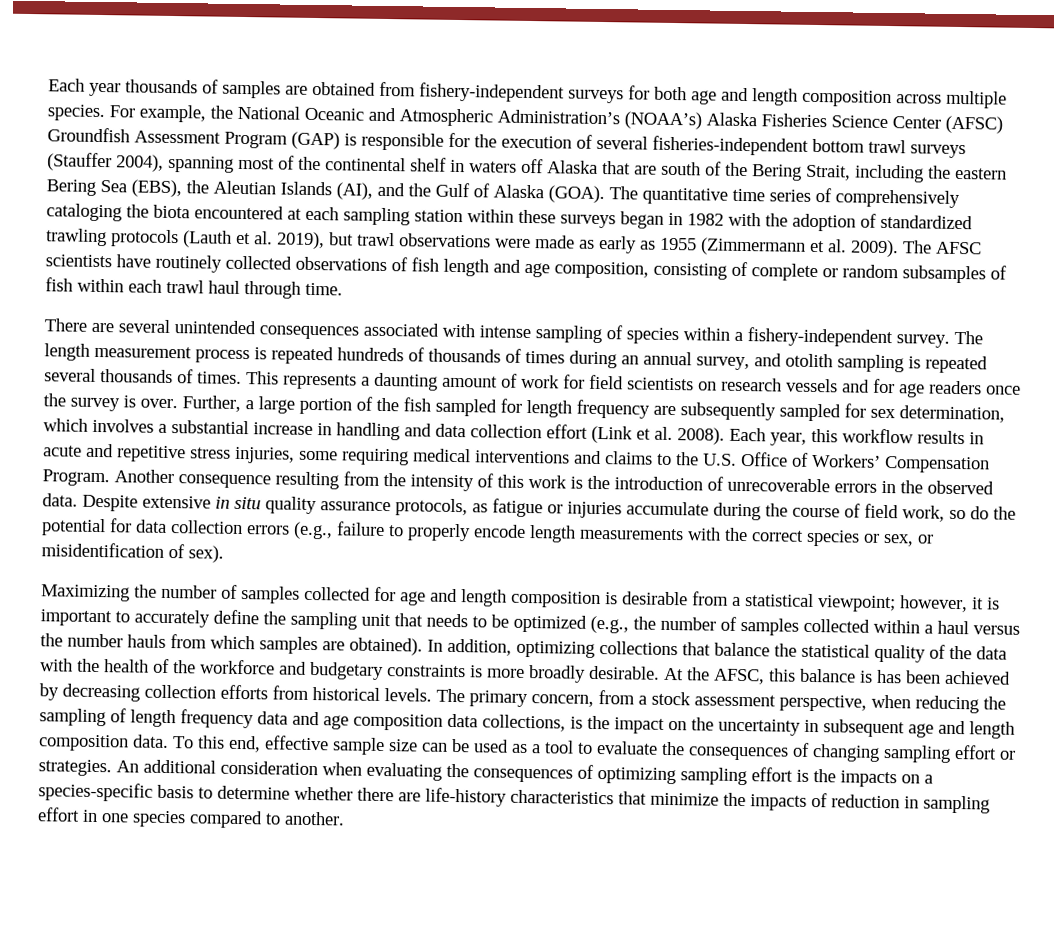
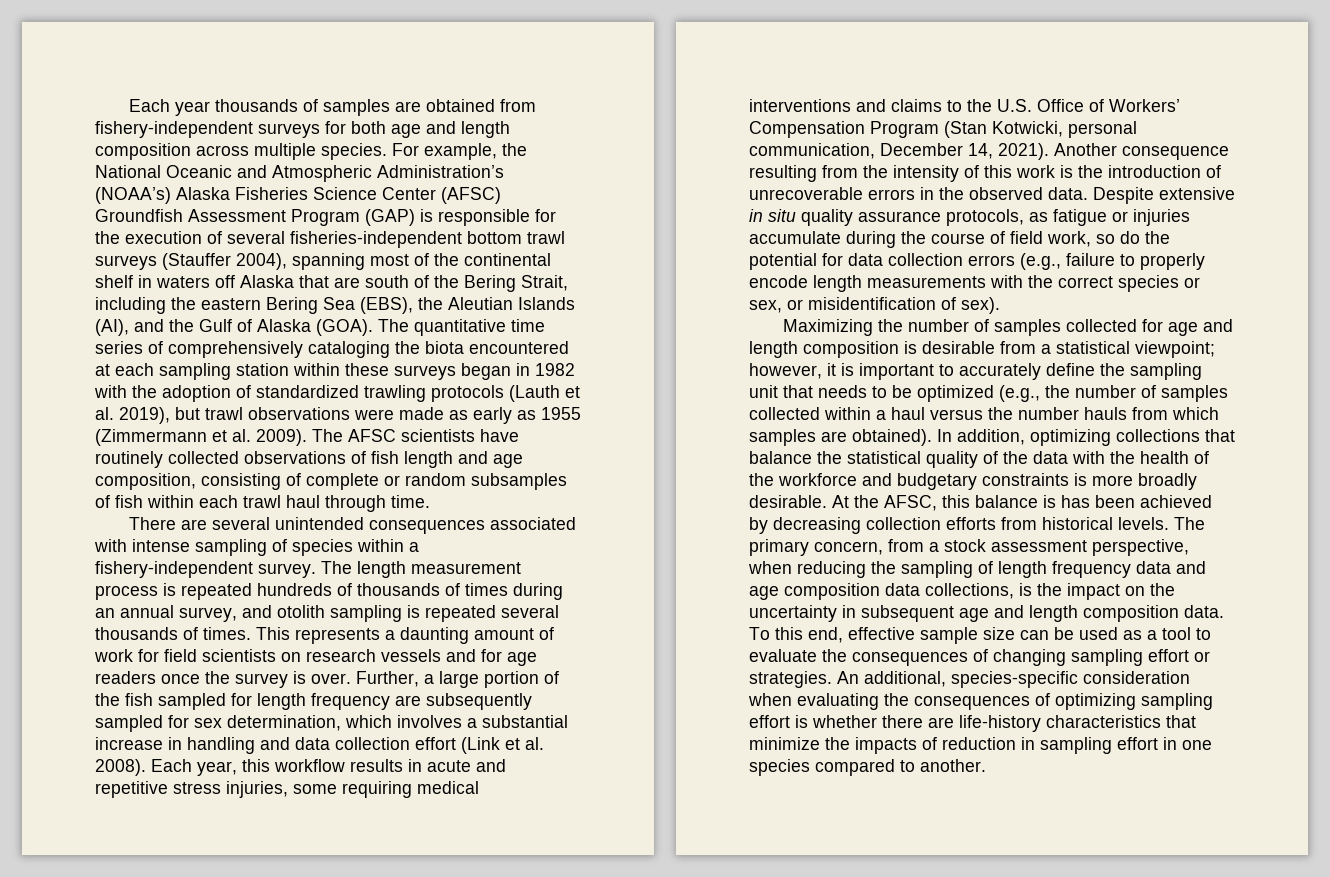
[42,469,110,487] Program. -> [870,121,1137,138] [749,143,1049,160] Program (Stan Kotwicki, personal communication, December 14, 2021).
[143,759,216,774] additional -> [864,671,1078,688] additional, species-specific
[813,769,933,788] [38,782,290,802] the impacts on a species-specific basis to determine -> (808, 721) none

